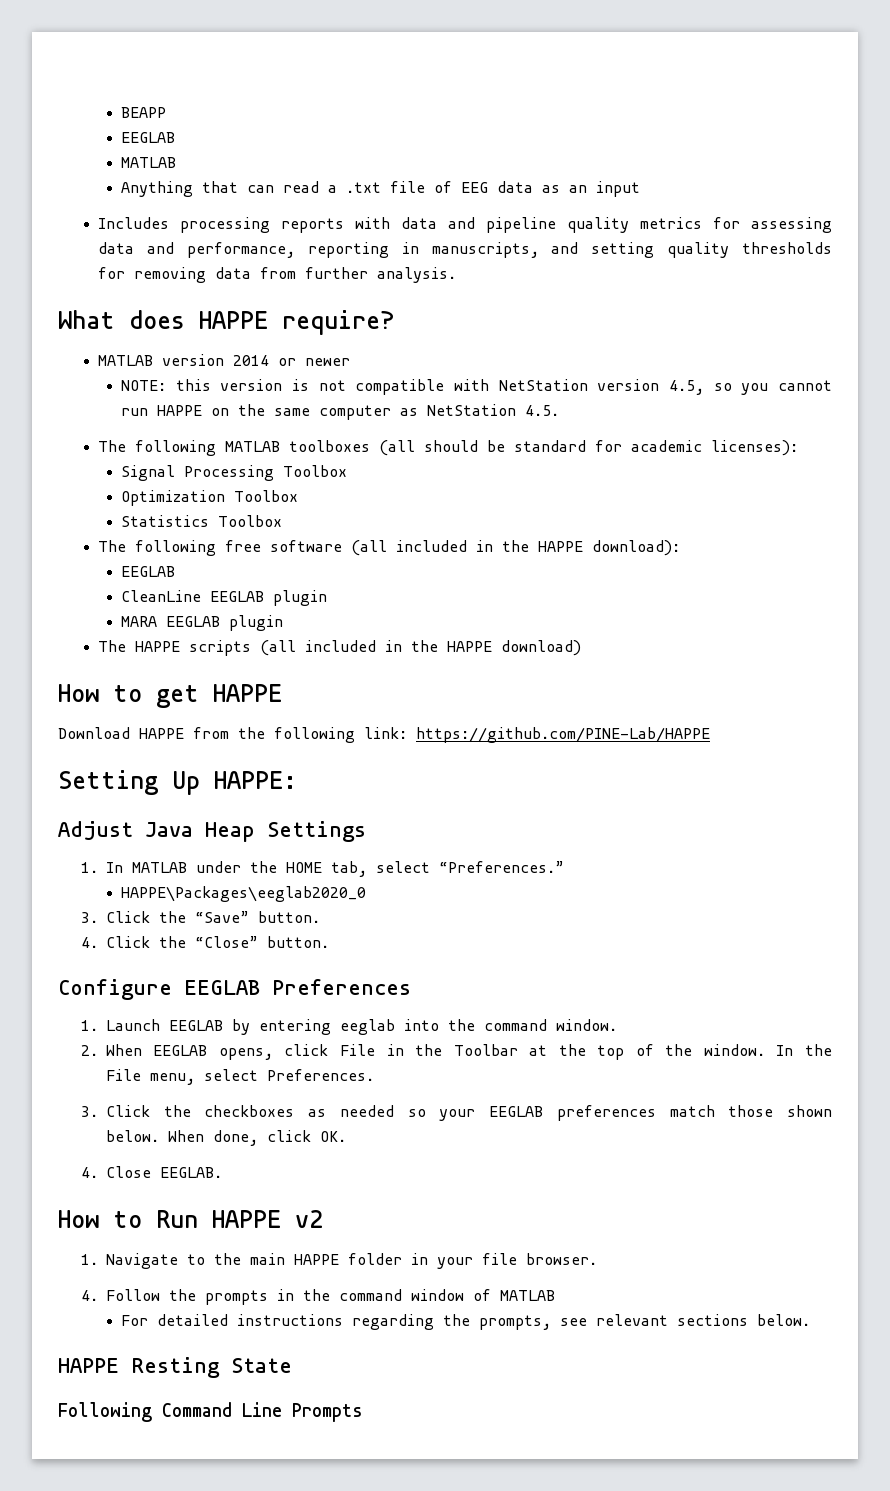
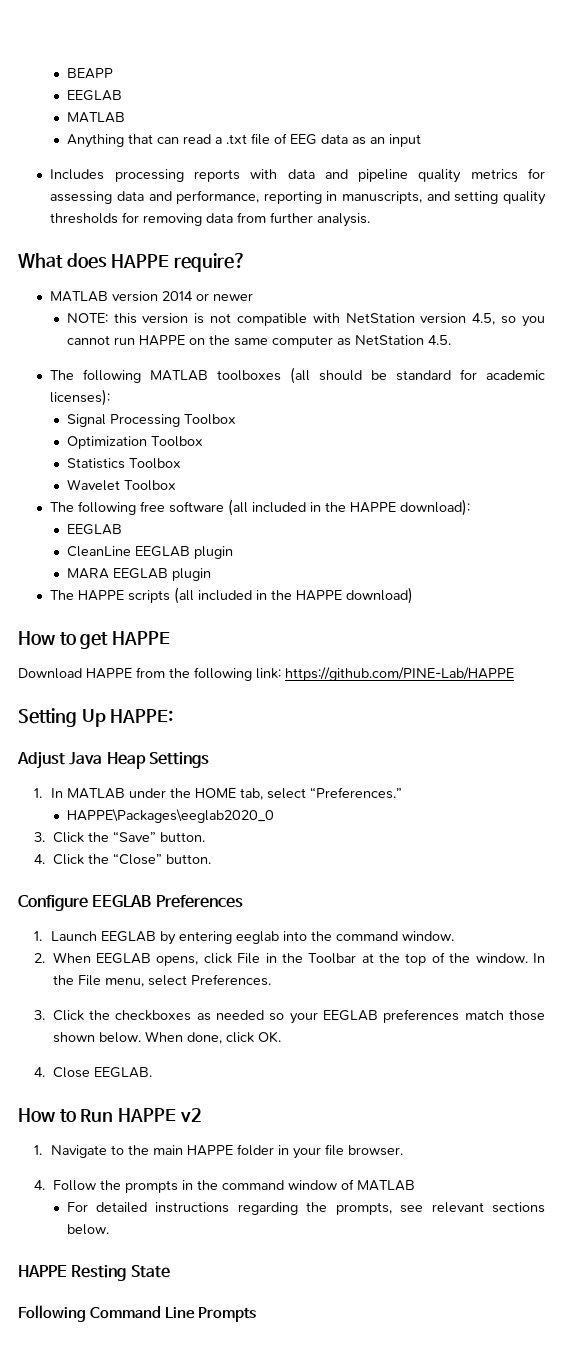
(283, 521) none -> [66,479,176,491] // Wavelet Toolbox

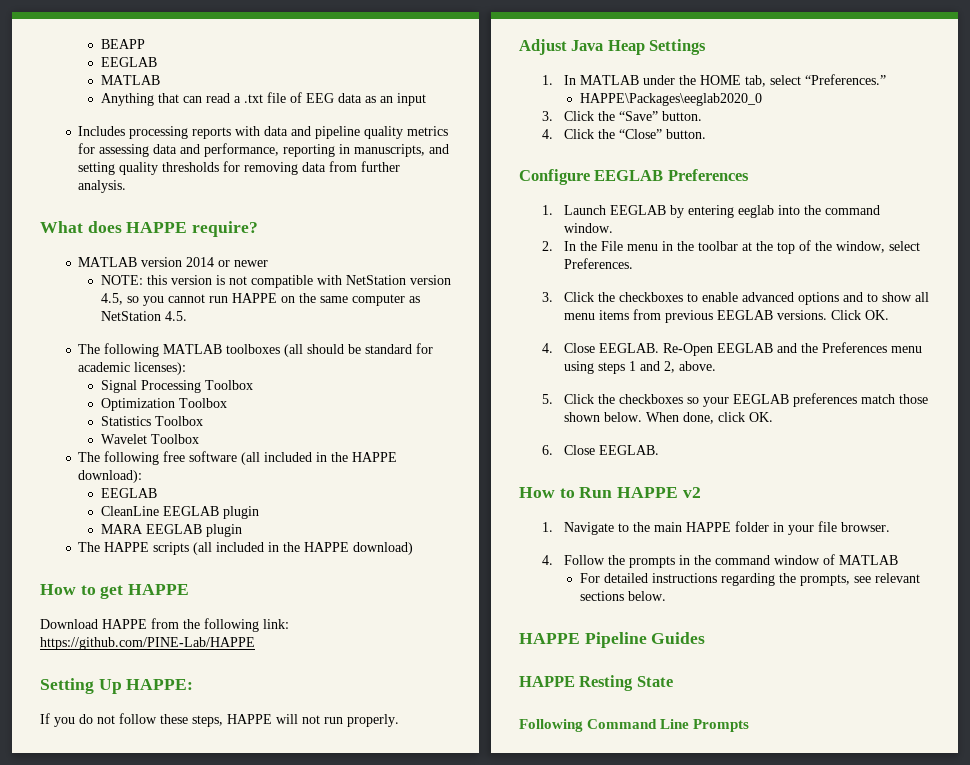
(174, 716) none -> [40,713,399,727] // If you do not follow these steps, HAPPE will not run properly.
[52,952,357,966] When EEGLAB opens, click File in the Toolbar -> [564,241,739,251] In the File menu in the toolbar
[475,953,545,963] [52,975,144,987] window. In the File menu, -> [836,241,886,253] window,
[196,1010,264,1021] as needed -> [687,292,930,305] [564,309,890,323] [541,342,923,356] [564,361,717,374] [541,394,684,404] to enable advanced options and to show all menu items from previous EEGLAB versions. Click OK. // 4. Close EEGLAB. Re-Open EEGLAB and the Preferences menu using steps 1 and 2, above. // 5. Click the checkboxes
[34,1067,46,1077] 4. -> [541,445,553,455] 6.
(109, 1229) none -> [519,632,706,648] // HAPPE Pipeline Guides

